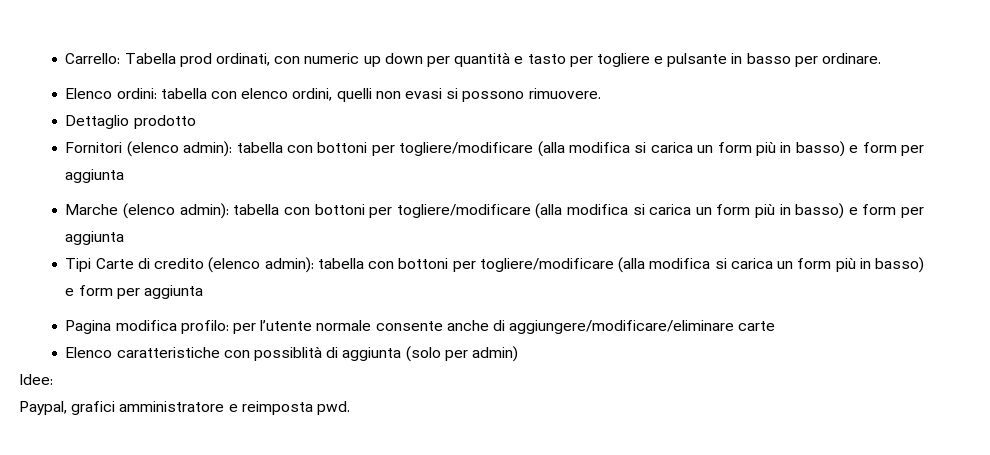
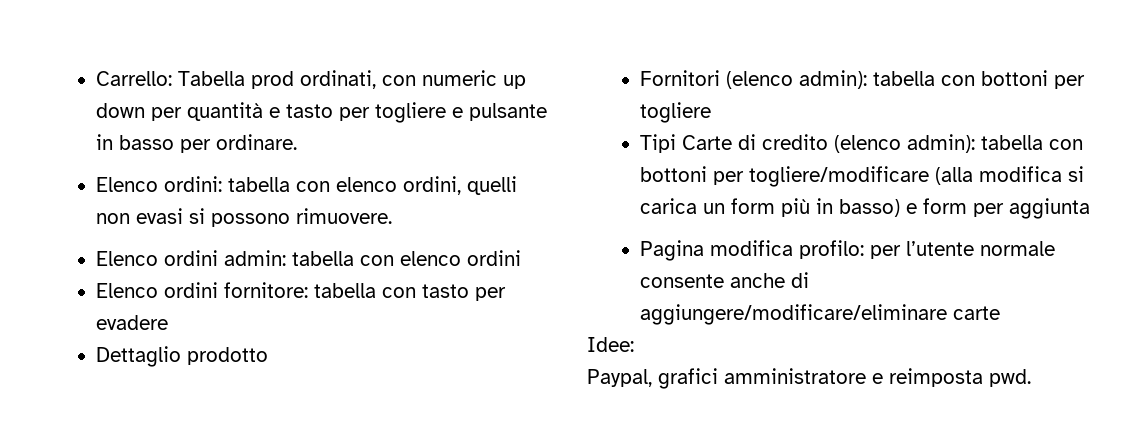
(601, 93) none -> [96,250,522,266] [96,282,507,301] [96,315,169,330] // Elenco ordini admin: tabella con elenco ordini // Elenco ordini fornitore: tabella con tasto per evadere
[399,141,924,157] [65,169,125,183] [65,203,925,219] [65,231,125,245] togliere/modificare (alla modifica si carica un form più in basso) e form per aggiunta // Marche (elenco admin): tabella con bottoni per togliere/modificare (alla modifica si carica un form più in basso) e form per aggiunta -> [640,102,712,123] togliere
[65,346,518,362] // Elenco caratteristiche con possiblità di aggiunta (solo per admin) -> (1001, 313) none

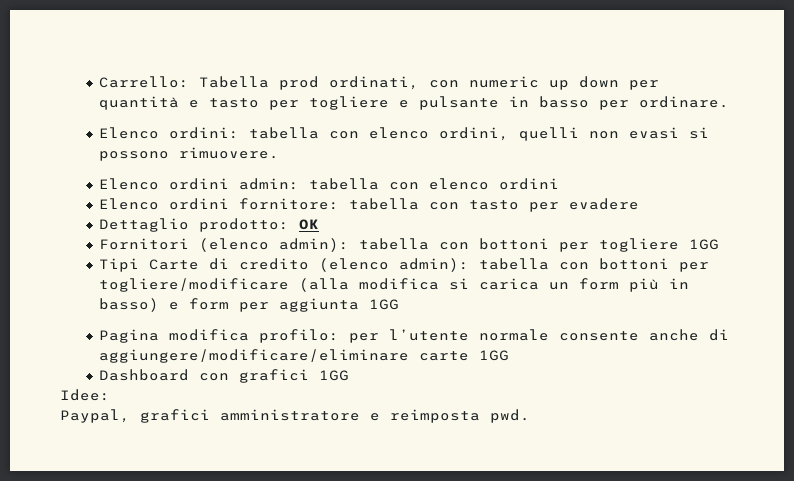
[187,347,269,365] prodotto -> [199,218,320,232] prodotto: OK
(712, 112) none -> [689,239,720,250] 1GG
(1091, 208) none -> [369,299,400,310] 1GG
(1001, 313) none -> [479,350,510,361] [99,369,350,383] 1GG // Dashboard con grafici 1GG

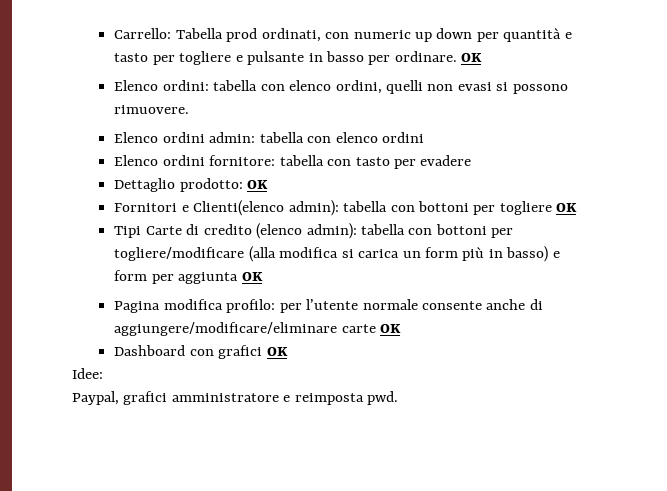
(730, 102) none -> [461,53,483,62] OK
[199,238,270,252] (elenco -> [181,200,285,216] e Clienti(elenco
[689,239,720,250] 1GG -> [556,203,578,212] OK
[369,299,400,310] 1GG -> [241,272,263,281] OK
[479,350,510,361] 1GG -> [380,324,402,333] OK
[319,370,350,381] 1GG -> [266,347,288,356] OK

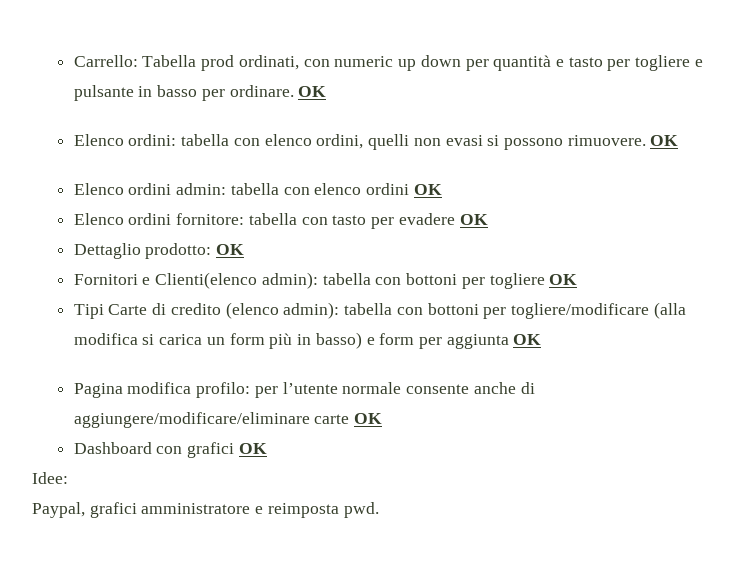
(190, 109) none -> [650,135,679,146] OK
(425, 137) none -> [413,184,442,195] OK
(472, 160) none -> [459,214,488,225] OK

